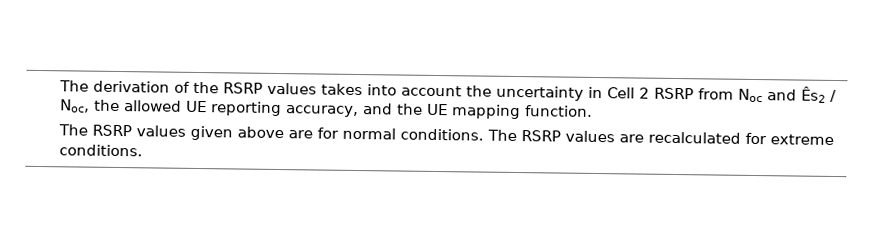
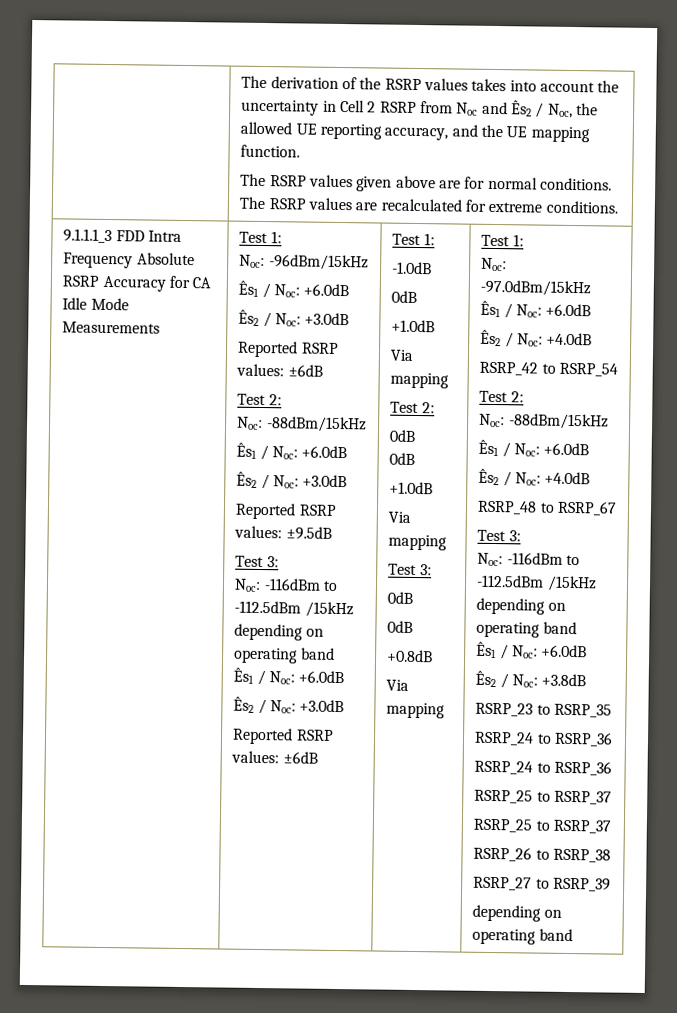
(144, 150) none -> [63,228,183,244] [63,252,195,269] [62,275,212,292] [62,297,129,311] [62,321,161,334] [239,231,282,244] [239,254,369,271] [238,280,350,299] [238,309,350,328] [237,340,339,358] [236,363,323,377] [237,393,282,406] [236,416,367,433] [236,442,348,461] [236,471,348,490] [235,502,337,520] [234,525,332,540] [235,555,279,568] [234,578,339,593] [234,600,354,618] [234,623,324,641] [233,647,335,664] [233,667,345,686] [233,696,345,715] [232,727,334,745] [231,750,318,764] [392,233,435,246] [392,261,433,275] [391,290,418,304] [391,319,436,333] [390,349,415,361] [390,372,450,389] [390,401,435,414] [389,429,416,442] [389,452,416,465] [389,481,434,495] [388,511,412,523] [388,534,448,551] [388,563,432,576] [387,591,414,604] [387,620,414,633] [387,649,434,663] [386,679,410,691] [386,702,446,719] [481,234,524,247] [481,257,508,272] [480,279,592,297] [480,300,592,319] [480,329,593,348] [479,361,619,377] [479,390,524,403] [479,413,609,430] [478,439,590,458] [478,468,591,487] [477,500,618,516] [477,529,521,542] [477,552,581,567] [476,574,597,592] [476,597,566,615] [476,621,577,638] [476,641,588,660] [475,670,587,689] [475,702,613,718] [474,731,614,747] [474,760,613,776] [474,789,613,805] [473,818,612,834] [473,846,612,863] [473,876,612,892] [472,904,562,922] [472,928,573,945] // 9.1.1.1_3 FDD Intra Frequency Absolute RSRP Accuracy for CA Idle Mode Measurements | Test 1: // Noc: -96dBm/15kHz // Ês1 / Noc: +6.0dB // Ês2 / Noc: +3.0dB // Reported RSRP values: ±6dB // Test 2: // Noc: -88dBm/15kHz // Ês1 / Noc: +6.0dB // Ês2 / Noc: +3.0dB // Reported RSRP values: ±9.5dB // Test 3: // Noc: -116dBm to -112.5dBm /15kHz depending on operating band // Ês1 / Noc: +6.0dB // Ês2 / Noc: +3.0dB // Reported RSRP values: ±6dB | Test 1: // -1.0dB // 0dB // +1.0dB // Via mapping // Test 2: // 0dB // 0dB // +1.0dB // Via mapping // Test 3: // 0dB // 0dB // +0.8dB // Via mapping | Test 1: // Noc: -97.0dBm/15kHz // Ês1 / Noc: +6.0dB // Ês2 / Noc: +4.0dB // RSRP_42 to RSRP_54 // Test 2: // Noc: -88dBm/15kHz // Ês1 / Noc: +6.0dB // Ês2 / Noc: +4.0dB // RSRP_48 to RSRP_67 // Test 3: // Noc: -116dBm to -112.5dBm /15kHz depending on operating band // Ês1 / Noc: +6.0dB // Ês2 / Noc: +3.8dB // RSRP_23 to RSRP_35 // RSRP_24 to RSRP_36 // RSRP_24 to RSRP_36 // RSRP_25 to RSRP_37 // RSRP_25 to RSRP_37 // RSRP_26 to RSRP_38 // RSRP_27 to RSRP_39 // depending on operating band

